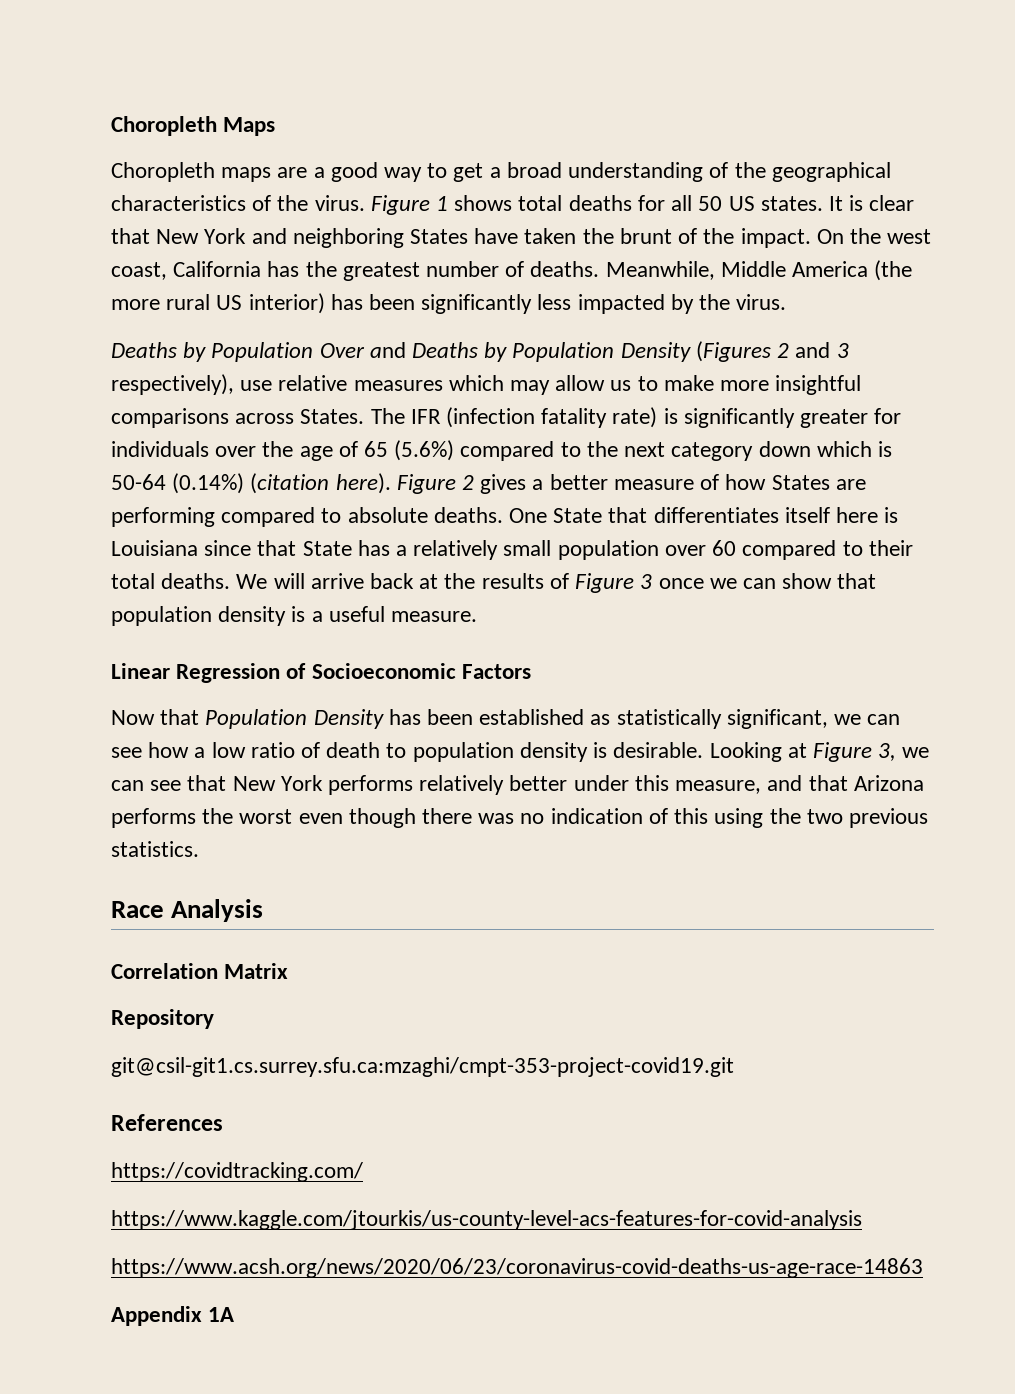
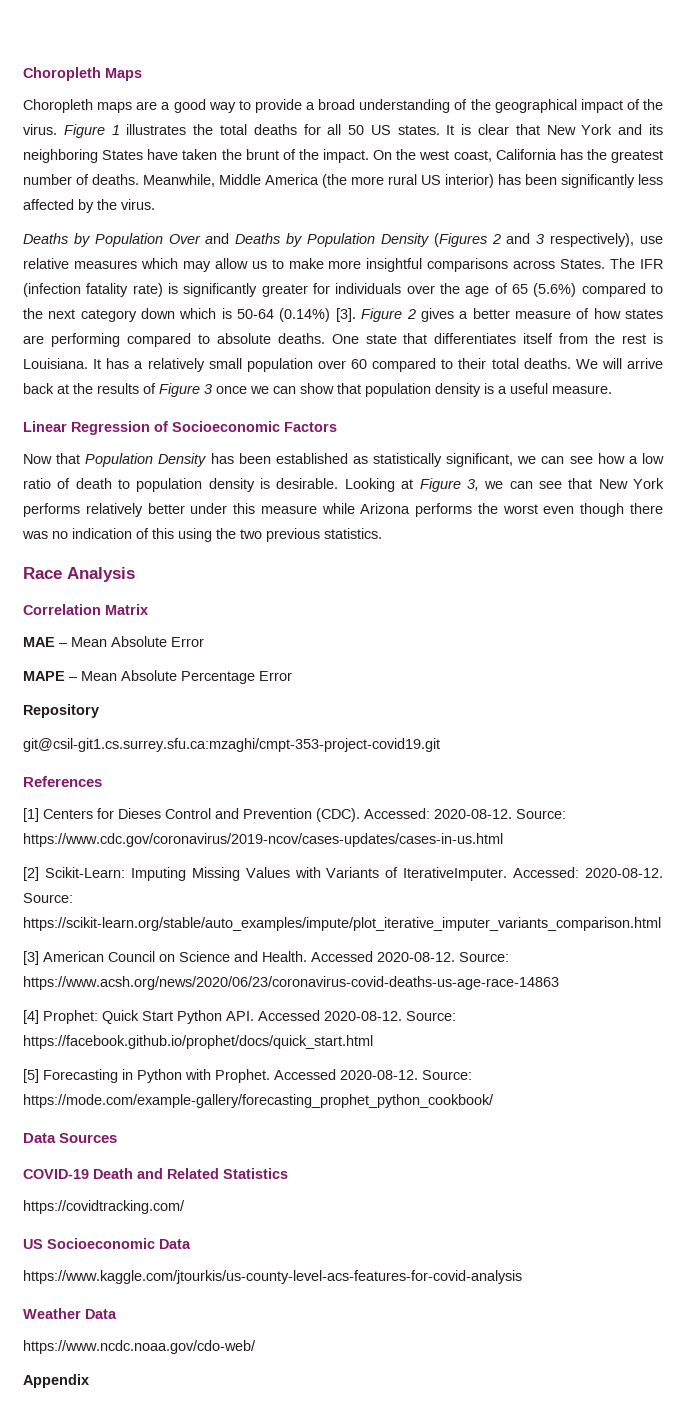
[453,163,484,182] get -> [254,99,302,113] provide
[111,195,246,211] characteristics -> [580,99,623,113] impact
[454,195,513,211] shows -> [126,124,214,135] illustrates the
(287, 236) none -> [648,124,663,135] its
[577,294,665,314] impacted -> [23,199,74,210] affected
[250,473,391,494] (citation here). -> [335,308,356,322] [3].
[771,475,830,490] States -> [625,309,664,319] states
[553,508,603,523] State -> [365,334,397,344] state
[836,507,899,523] [111,540,352,556] here is Louisiana since that State -> [559,333,664,344] [23,358,102,369] from the rest is Louisiana. It
[675,775,848,794] measure, and that -> [260,503,355,514] measure while
[111,1009,214,1029] [111,1057,734,1077] [111,1114,223,1131] [111,1162,363,1182] [111,1210,862,1230] [111,1258,923,1278] Repository // git@csil-git1.cs.surrey.sfu.ca:mzaghi/cmpt-353-project-covid19.git // References // https://covidtracking.com/ // https://www.kaggle.com/jtourkis/us-county-level-acs-features-for-covid-analysis // https://www.acsh.org/news/2020/06/23/coronavirus-covid-deaths-us-age-race-14863 -> [23,636,204,647] [23,670,292,684] [23,704,99,718] [23,738,440,752] [23,776,102,787] [23,808,566,822] [23,833,503,847] [23,867,663,881] [23,893,73,903] [23,917,661,931] [23,951,509,965] [23,976,559,990] [23,1010,456,1024] [23,1035,373,1049] [23,1069,472,1083] [23,1094,494,1108] [23,1133,118,1143] [23,1168,288,1179] [23,1200,185,1214] [23,1238,191,1249] [23,1270,522,1284] [23,1308,117,1319] [23,1340,256,1354] MAE – Mean Absolute Error // MAPE – Mean Absolute Percentage Error // Repository // git@csil-git1.cs.surrey.sfu.ca:mzaghi/cmpt-353-project-covid19.git // References // [1] Centers for Dieses Control and Prevention (CDC). Accessed: 2020-08-12. Source: https://www.cdc.gov/coronavirus/2019-ncov/cases-updates/cases-in-us.html // [2] Scikit-Learn: Imputing Missing Values with Variants of IterativeImputer. Accessed: 2020-08-12. Source: https://scikit-learn.org/stable/auto_examples/impute/plot_iterative_imputer_variants_comparison.html // [3] American Council on Science and Health. Accessed 2020-08-12. Source: https://www.acsh.org/news/2020/06/23/coronavirus-covid-deaths-us-age-race-14863 // [4] Prophet: Quick Start Python API. Accessed 2020-08-12. Source: https://facebook.github.io/prophet/docs/quick_start.html // [5] Forecasting in Python with Prophet. Accessed 2020-08-12. Source: https://mode.com/example-gallery/forecasting_prophet_python_cookbook/ // Data Sources // COVID-19 Death and Related Statistics // https://covidtracking.com/ // US Socioeconomic Data // https://www.kaggle.com/jtourkis/us-county-level-acs-features-for-covid-analysis // Weather Data // https://www.ncdc.noaa.gov/cdo-web/
[208,1307,235,1322] 1A -> (89, 1381) none

